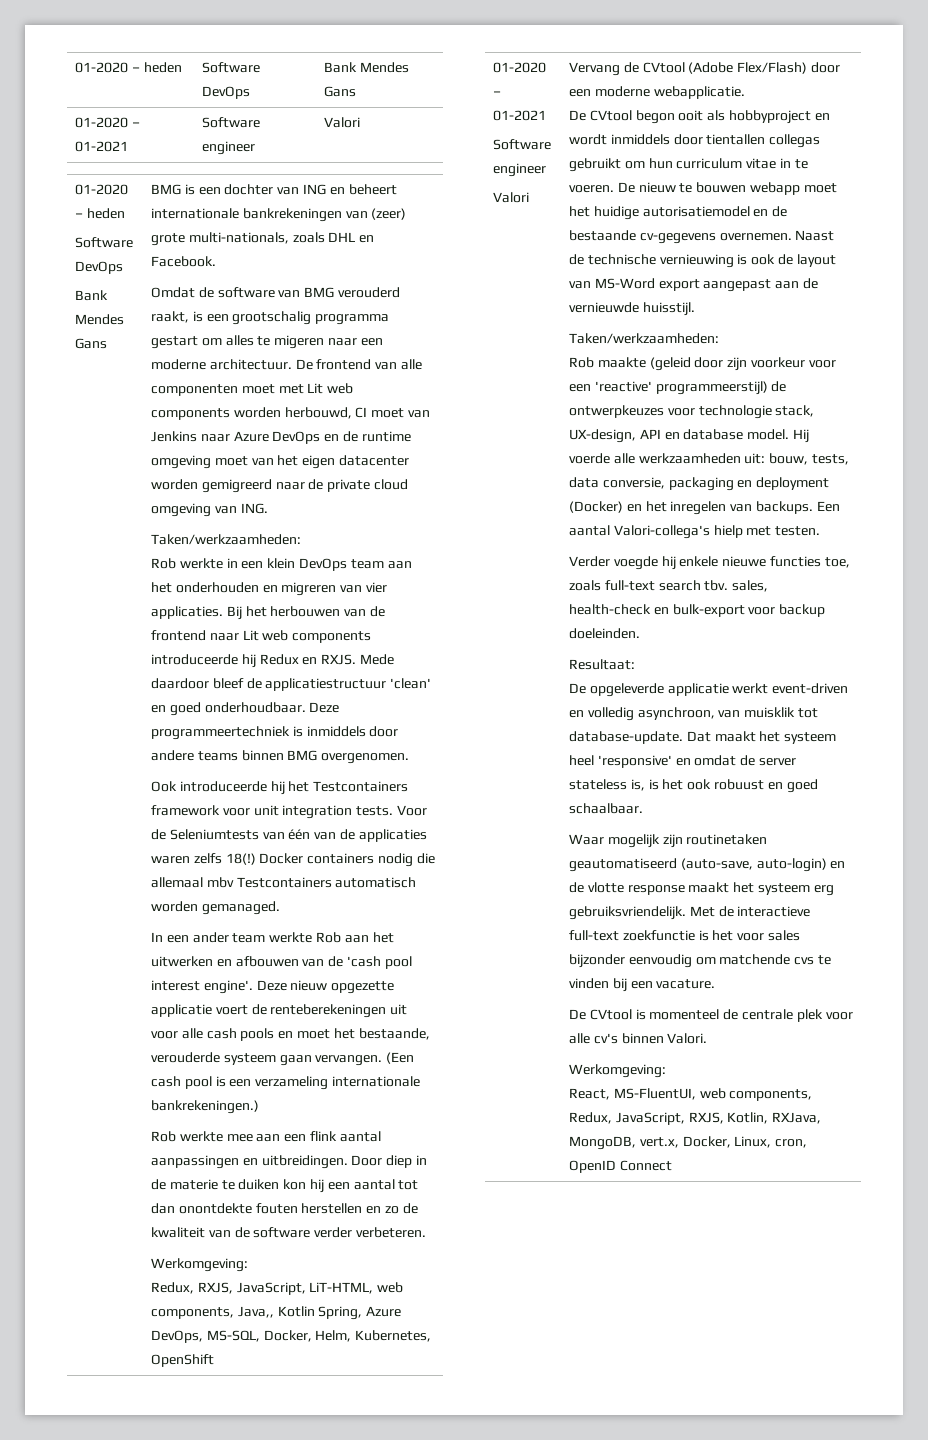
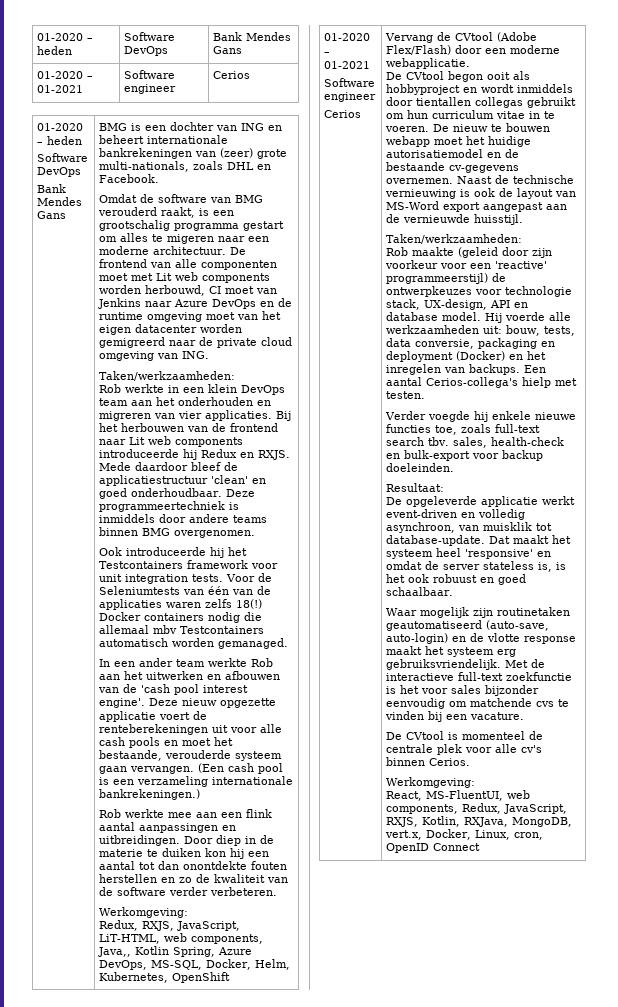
[324,117,361,128] Valori -> [213,71,251,79] Cerios
[493,192,530,203] Valori -> [324,110,362,118] Cerios
[613,525,710,539] Valori-collega's -> [426,377,519,388] Cerios-collega's
[667,1033,708,1044] Valori. -> [429,758,471,766] Cerios.

